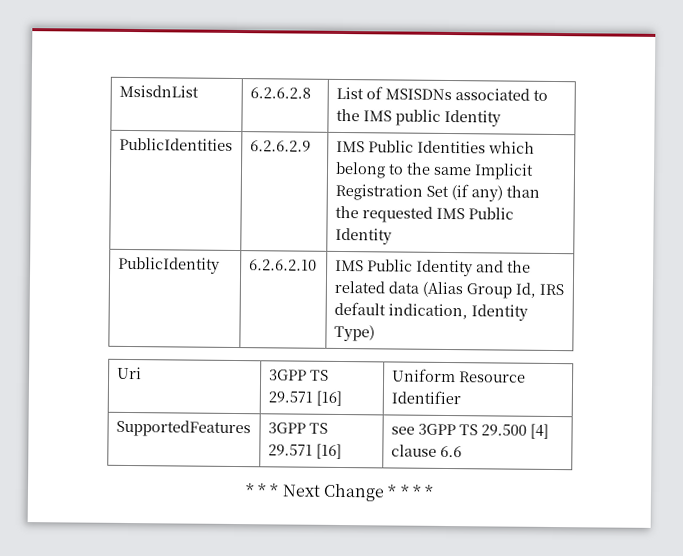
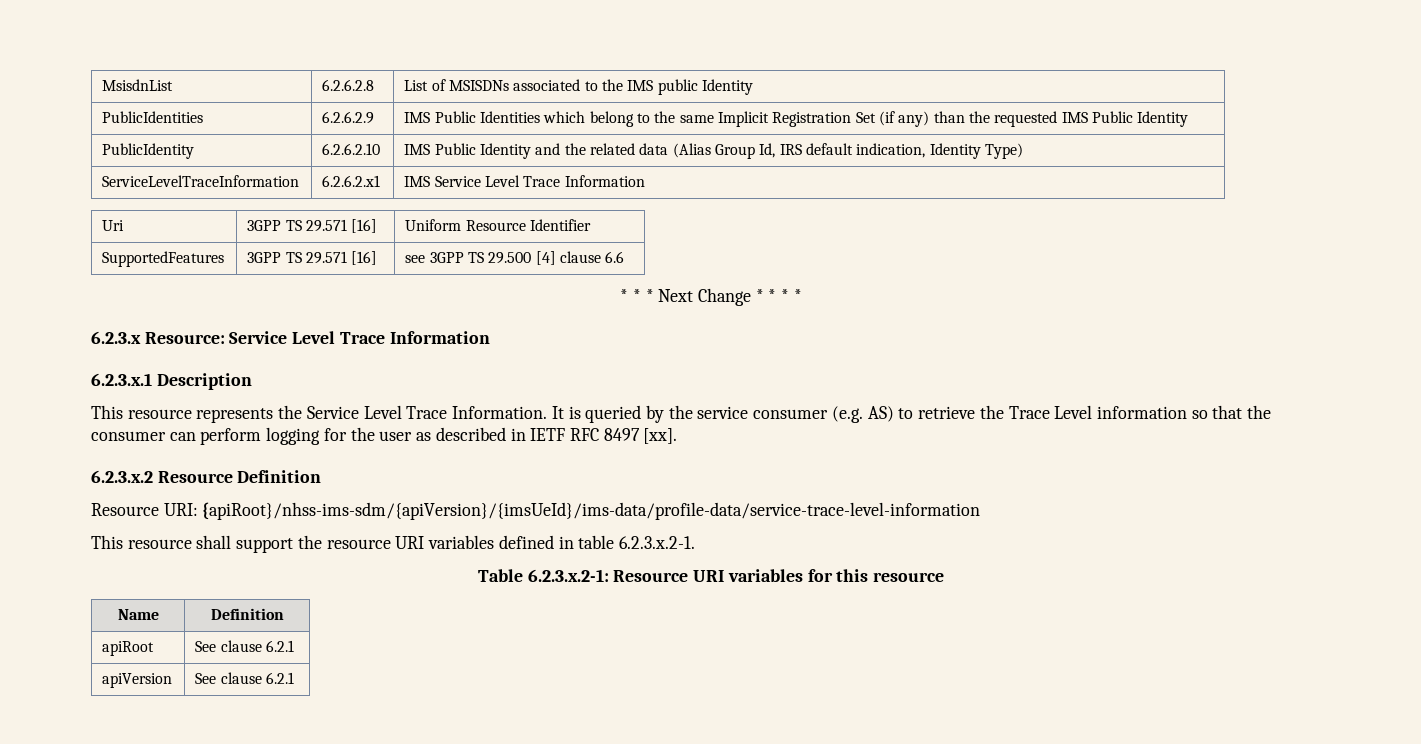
(375, 333) none -> [102,175,300,187] [322,175,381,187] [404,175,645,187] // ServiceLevelTraceInformation | 6.2.6.2.x1 | IMS Service Level Trace Information
(435, 491) none -> [91,331,490,344] [91,373,252,390] [91,405,1272,423] [91,427,678,445] [91,470,322,483] [91,502,981,520] [91,535,695,553] [477,569,945,582] [117,609,159,620] [210,608,284,620] [102,641,155,656] [195,640,295,652] [102,673,173,688] [195,672,295,684] // 6.2.3.x Resource: Service Level Trace Information // 6.2.3.x.1 Description // This resource represents the Service Level Trace Information. It is queried by the service consumer (e.g. AS) to retrieve the Trace Level information so that the consumer can perform logging for the user as described in IETF RFC 8497 [xx]. // 6.2.3.x.2 Resource Definition // Resource URI: {apiRoot}/nhss-ims-sdm/{apiVersion}/{imsUeId}/ims-data/profile-data/service-trace-level-information // This resource shall support the resource URI variables defined in table 6.2.3.x.2-1. // Table 6.2.3.x.2-1: Resource URI variables for this resource // Name | Definition // apiRoot | See clause 6.2.1 // apiVersion | See clause 6.2.1

